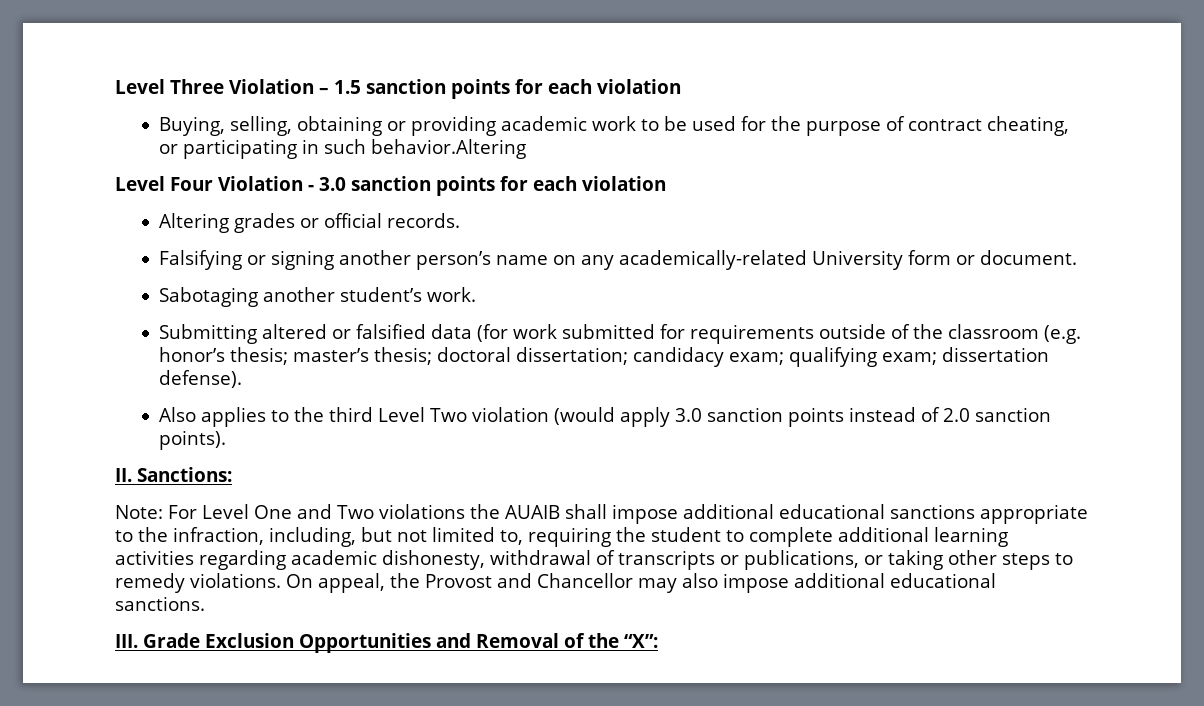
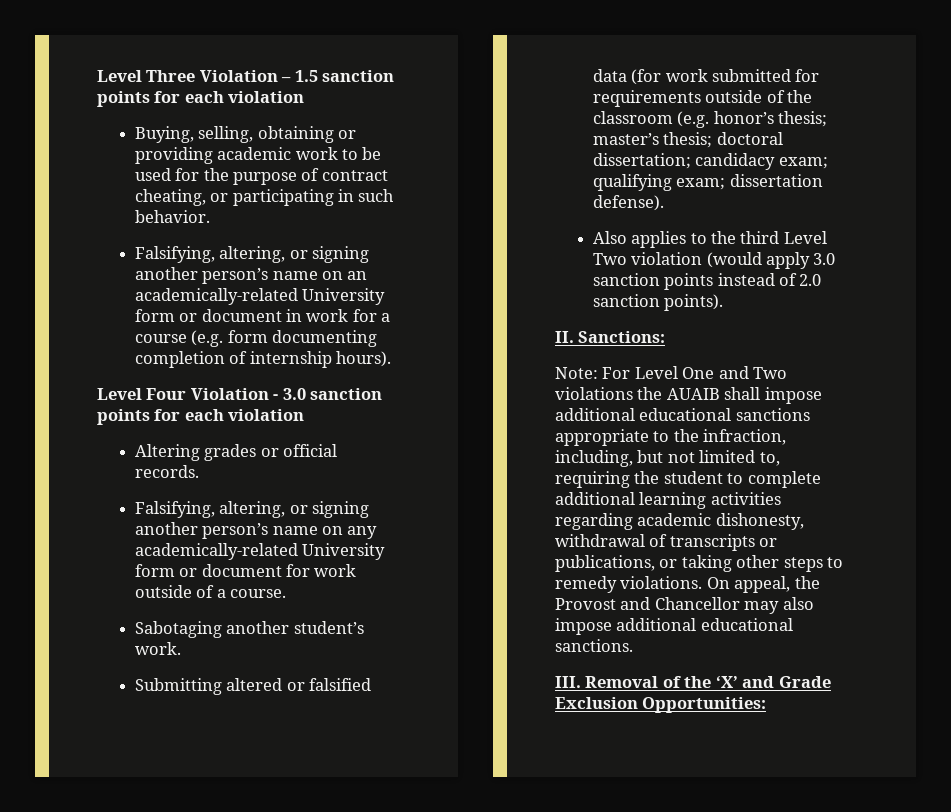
[370,139,526,159] behavior.Altering -> [134,210,210,223] [134,246,370,263] [134,267,368,284] [134,288,386,305] [134,309,391,322] [134,330,378,347] [134,351,392,368] behavior. // Falsifying, altering, or signing another person’s name on an academically-related University form or document in work for a course (e.g. form documenting completion of internship hours).
[158,250,242,270] Falsifying -> [134,501,286,518] Falsifying, altering,
[979,250,1077,265] document. -> [201,564,357,577] [134,585,287,598] document for work outside of a course.
[143,633,658,653] Grade Exclusion Opportunities and Removal of the “X”: -> [585,676,831,688] [555,697,767,713] Removal of the ‘X’ and Grade Exclusion Opportunities:

